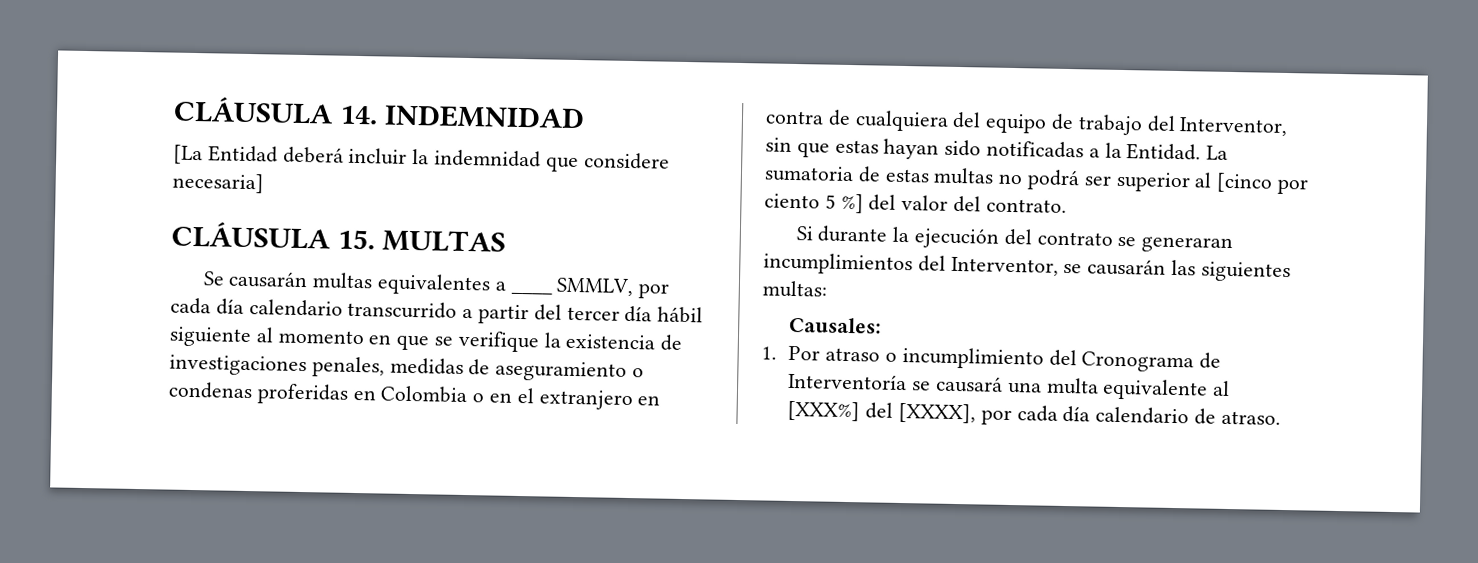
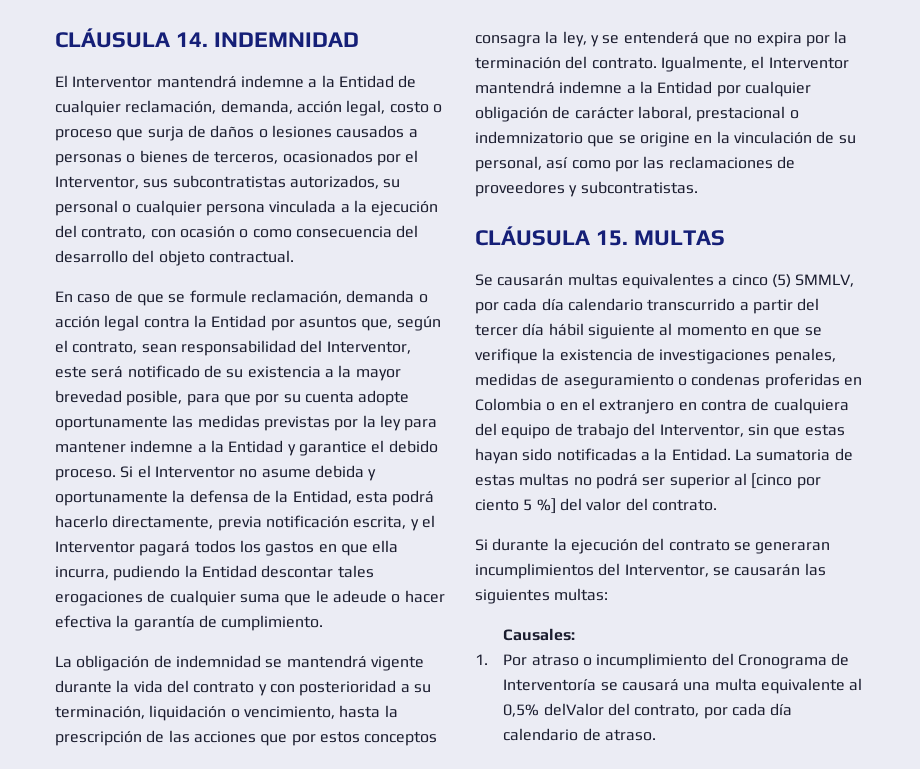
[173,144,670,173] [172,172,264,194] [La Entidad deberá incluir la indemnidad que considere necesaria] -> [55,75,417,88] [55,100,442,116] [55,125,418,141] [55,150,419,166] [55,175,401,189] [55,200,439,216] [55,225,419,239] [55,250,294,266] [55,290,428,306] [55,315,441,331] [55,340,411,356] [55,365,401,381] [55,390,410,406] [55,415,438,431] [55,440,438,456] [55,465,377,481] [55,490,435,506] [55,515,435,531] [55,540,399,556] [55,565,374,581] [55,590,445,606] [55,615,324,631] [55,655,424,671] [55,680,431,696] [55,705,398,721] [55,730,438,746] [475,31,848,47] [475,56,849,72] [475,81,811,97] [475,106,799,122] [475,131,856,147] [475,156,795,172] [475,181,698,197] El Interventor mantendrá indemne a la Entidad de cualquier reclamación, demanda, acción legal, costo o proceso que surja de daños o lesiones causados a personas o bienes de terceros, ocasionados por el Interventor, sus subcontratistas autorizados, su personal o cualquier persona vinculada a la ejecución del contrato, con ocasión o como consecuencia del desarrollo del objeto contractual. // En caso de que se formule reclamación, demanda o acción legal contra la Entidad por asuntos que, según el contrato, sean responsabilidad del Interventor, este será notificado de su existencia a la mayor brevedad posible, para que por su cuenta adopte oportunamente las medidas previstas por la ley para mantener indemne a la Entidad y garantice el debido proceso. Si el Interventor no asume debida y oportunamente la defensa de la Entidad, esta podrá hacerlo directamente, previa notificación escrita, y el Interventor pagará todos los gastos en que ella incurra, pudiendo la Entidad descontar tales erogaciones de cualquier suma que le adeude o hacer efectiva la garantía de cumplimiento. // La obligación de indemnidad se mantendrá vigente durante la vida del contrato y con posterioridad a su terminación, liquidación o vencimiento, hasta la prescripción de las acciones que por estos conceptos consagra la ley, y se entenderá que no expira por la terminación del contrato. Igualmente, el Interventor mantendrá indemne a la Entidad por cualquier obligación de carácter laboral, prestacional o indemnizatorio que se origine en la vinculación de su personal, así como por las reclamaciones de proveedores y subcontratistas.
[510,290,553,295] ____ -> [731,274,791,288] cinco (5)
[787,400,977,424] [XXX%] del [XXXX], -> [503,703,700,717] 0,5% delValor del contrato,

